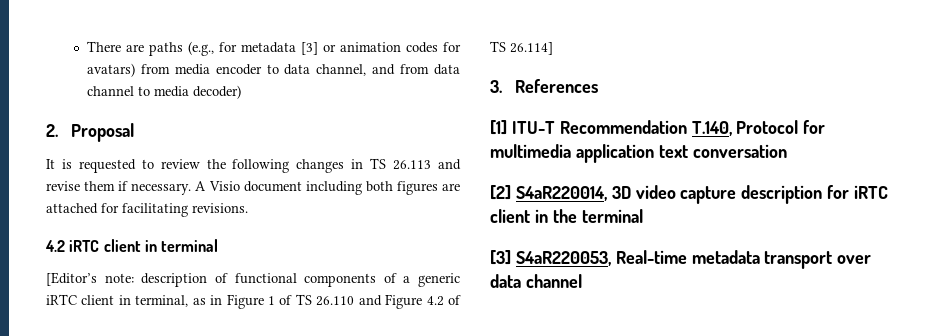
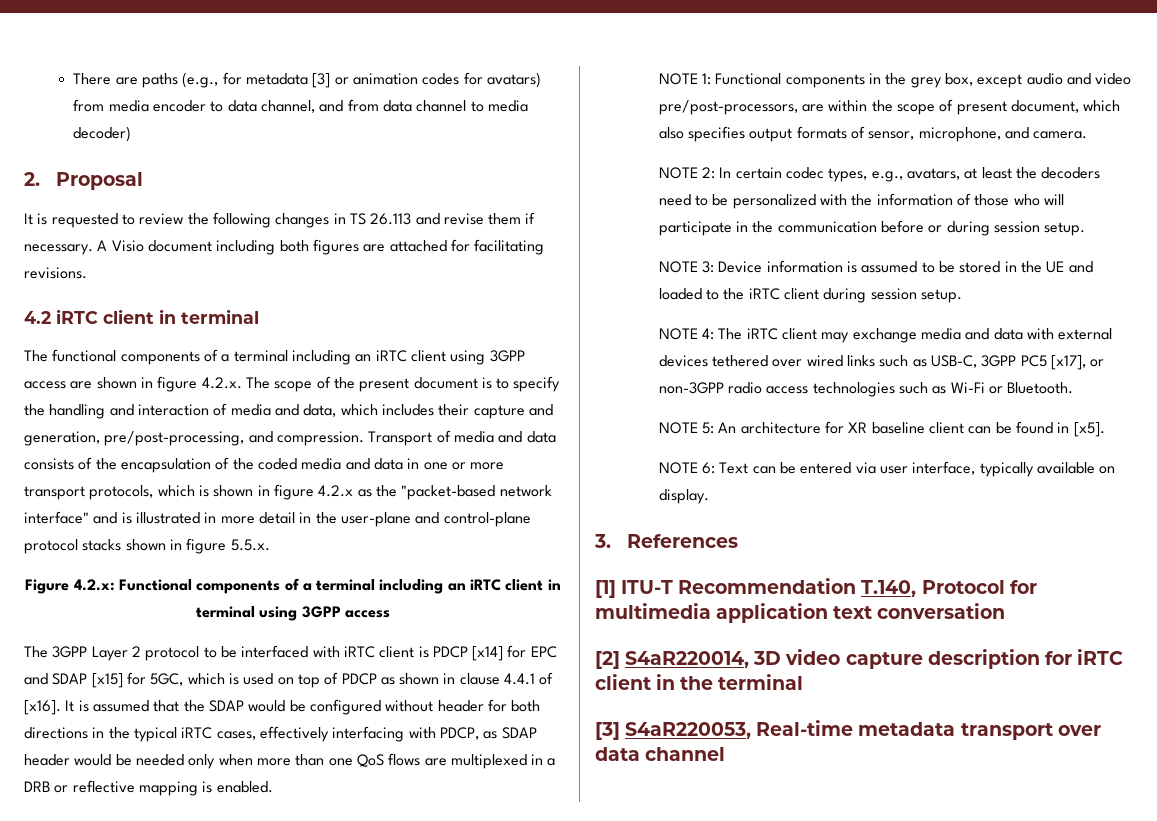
[46,272,460,287] [46,294,461,309] [490,41,553,55] [Editor’s note: description of functional components of a generic iRTC client in terminal, as in Figure 1 of TS 26.110 and Figure 4.2 of TS 26.114] -> [24,349,525,365] [24,376,561,392] [24,403,553,419] [24,430,556,446] [24,457,505,473] [24,484,552,500] [24,511,531,527] [24,538,270,554] [25,578,561,594] [196,606,390,621] [24,645,557,661] [24,672,554,688] [24,699,541,715] [24,726,537,742] [24,753,556,769] [24,780,273,796] [658,73,1132,88] [658,99,1121,115] [658,126,1088,142] [658,167,1101,182] [658,193,1064,209] [658,220,1086,236] [658,260,1093,273] [658,288,963,303] [658,328,1113,343] [658,355,1105,370] [658,382,1074,397] [658,421,1105,437] [658,461,1116,477] [658,489,709,504] The functional components of a terminal including an iRTC client using 3GPP access are shown in figure 4.2.x. The scope of the present document is to specify the handling and interaction of media and data, which includes their capture and generation, pre/post-processing, and compression. Transport of media and data consists of the encapsulation of the coded media and data in one or more transport protocols, which is shown in figure 4.2.x as the "packet-based network interface" and is illustrated in more detail in the user-plane and control-plane protocol stacks shown in figure 5.5.x. // Figure 4.2.x: Functional components of a terminal including an iRTC client in terminal using 3GPP access // The 3GPP Layer 2 protocol to be interfaced with iRTC client is PDCP [x14] for EPC and SDAP [x15] for 5GC, which is used on top of PDCP as shown in clause 4.4.1 of [x16]. It is assumed that the SDAP would be configured without header for both directions in the typical iRTC cases, effectively interfacing with PDCP, as SDAP header would be needed only when more than one QoS flows are multiplexed in a DRB or reflective mapping is enabled. // NOTE 1: Functional components in the grey box, except audio and video pre/post-processors, are within the scope of present document, which also specifies output formats of sensor, microphone, and camera. // NOTE 2: In certain codec types, e.g., avatars, at least the decoders need to be personalized with the information of those who will participate in the communication before or during session setup. // NOTE 3: Device information is assumed to be stored in the UE and loaded to the iRTC client during session setup. // NOTE 4: The iRTC client may exchange media and data with external devices tethered over wired links such as USB-C, 3GPP PC5 [x17], or non-3GPP radio access technologies such as Wi-Fi or Bluetooth. // NOTE 5: An architecture for XR baseline client can be found in [x5]. // NOTE 6: Text can be entered via user interface, typically available on display.

